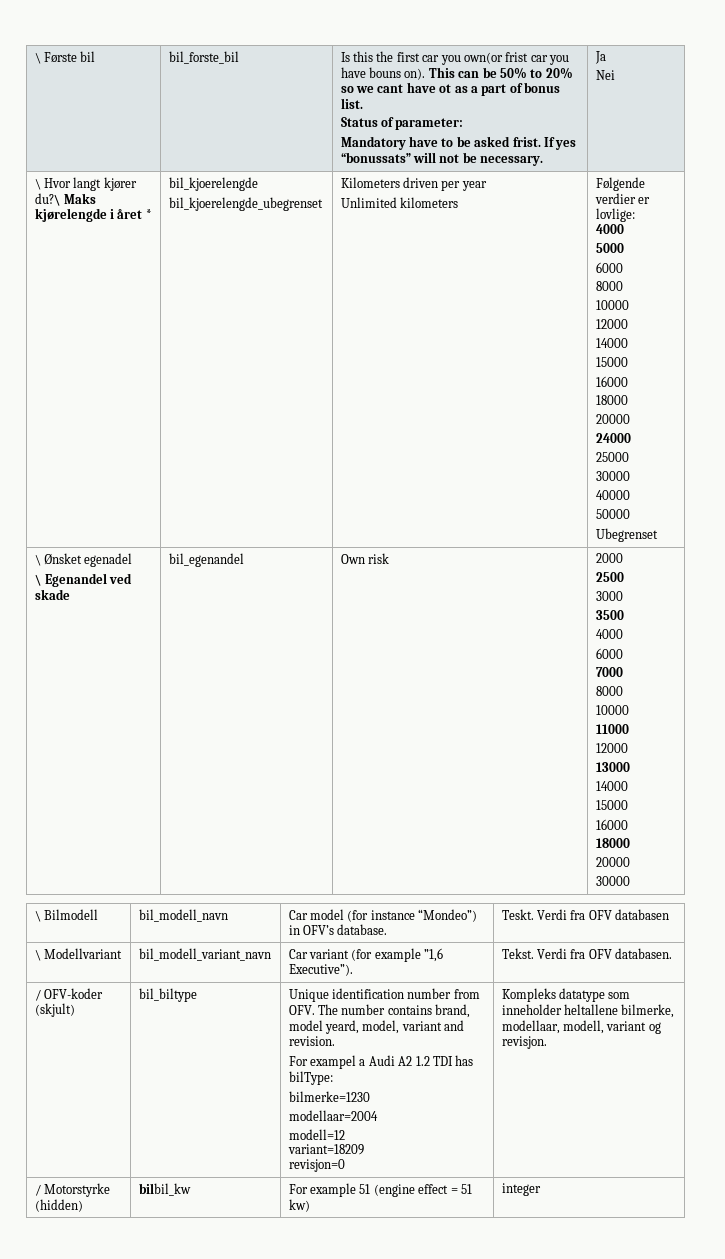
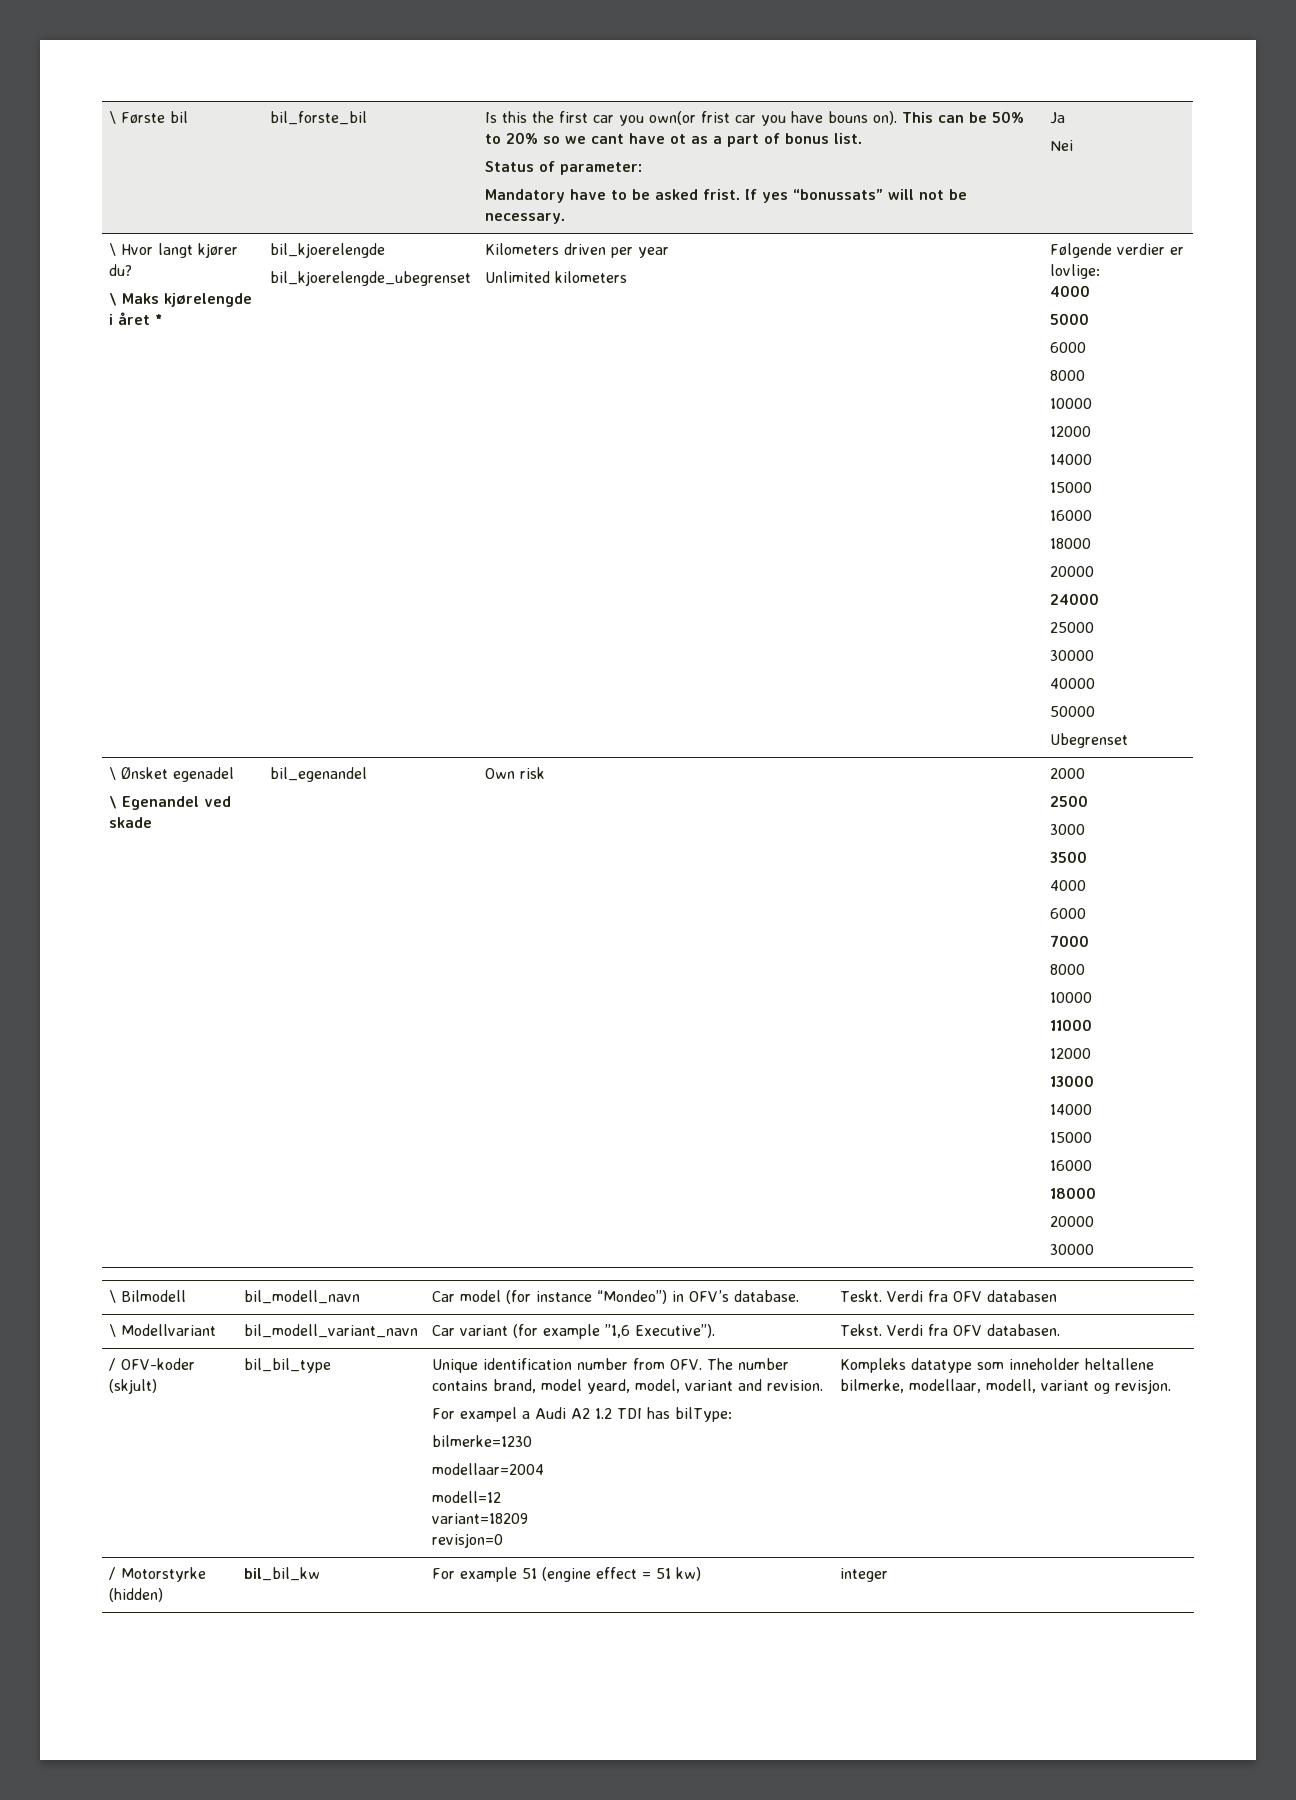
[34,193,61,206] du?\ -> [108,264,132,276] [108,293,117,306] du? // \
[138,988,197,1002] bil_biltype -> [243,1358,331,1373] bil_bil_type
[138,1183,191,1196] bilbil_kw -> [243,1567,320,1581] bil_bil_kw

